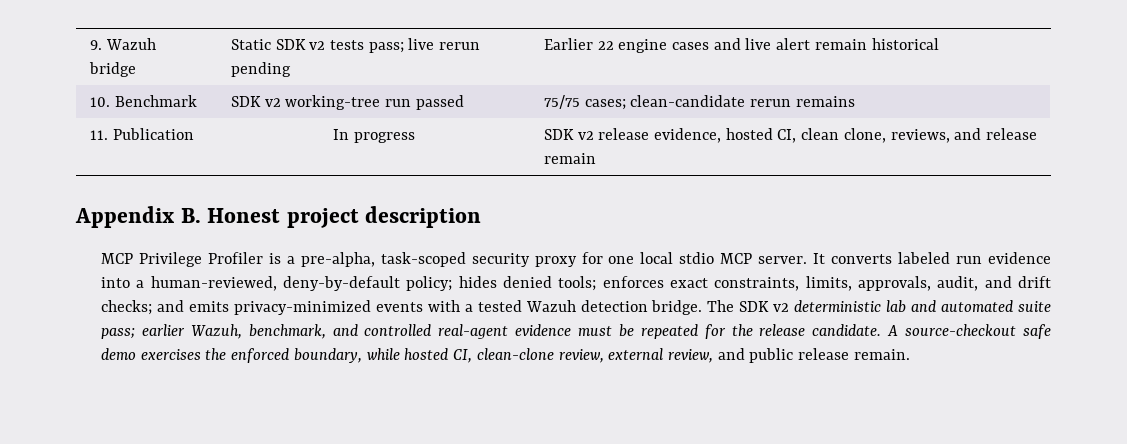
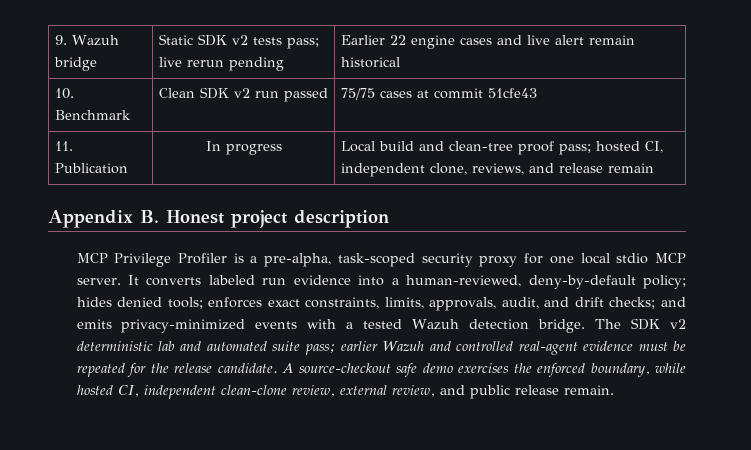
[230,95,381,110] SDK v2 working-tree -> [158,87,250,99] Clean SDK v2
[584,95,855,110] cases; clean-candidate rerun remains -> [379,88,537,99] cases at commit 51cfe43
[543,128,840,143] SDK v2 release evidence, hosted CI, clean -> [340,141,663,155] [340,163,425,177] Local build and clean-tree proof pass; hosted CI, independent
[190,324,326,339] Wazuh, benchmark, -> [382,341,425,352] Wazuh
(473, 356) none -> [143,385,216,399] independent

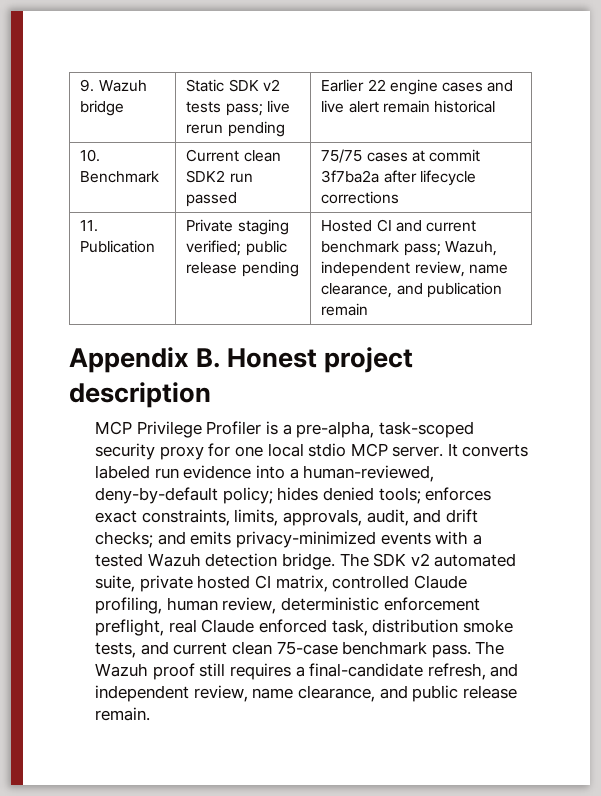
[158,87,250,99] Clean SDK v2 -> [186,149,281,162] [186,170,226,183] Current clean SDK2
[487,88,537,98] [54,141,73,151] [54,163,128,174] [205,141,282,155] [340,141,663,155] [340,163,603,177] 51cfe43 // 11. Publication | In progress | Local build and clean-tree proof pass; hosted CI, independent clone, reviews, and release -> [321,170,476,186] [321,191,400,204] [80,220,99,232] [80,240,156,253] [186,219,289,235] [186,240,287,256] [186,261,299,277] [321,219,476,232] [321,241,497,256] [321,261,508,277] [321,282,502,298] 3f7ba2a after lifecycle corrections // 11. Publication | Private staging verified; public release pending | Hosted CI and current benchmark pass; Wazuh, independent review, name clearance, and publication
[76,341,686,355] [76,363,686,377] [76,385,435,399] deterministic lab and automated suite pass; earlier Wazuh and controlled real-agent evidence must be repeated for the release candidate. A source-checkout safe demo exercises the enforced boundary, while hosted CI, independent clean-clone review, external review, -> [434,553,517,567] [95,575,467,592] [95,597,480,614] [95,619,513,636] [95,641,505,658] [95,663,519,680] [95,685,375,702] automated suite, private hosted CI matrix, controlled Claude profiling, human review, deterministic enforcement preflight, real Claude enforced task, distribution smoke tests, and current clean 75-case benchmark pass. The Wazuh proof still requires a final-candidate refresh, and independent review, name clearance,

